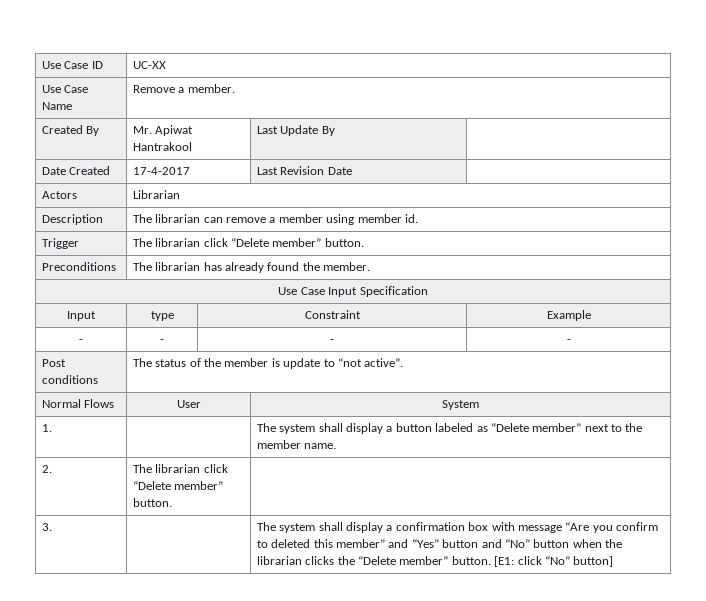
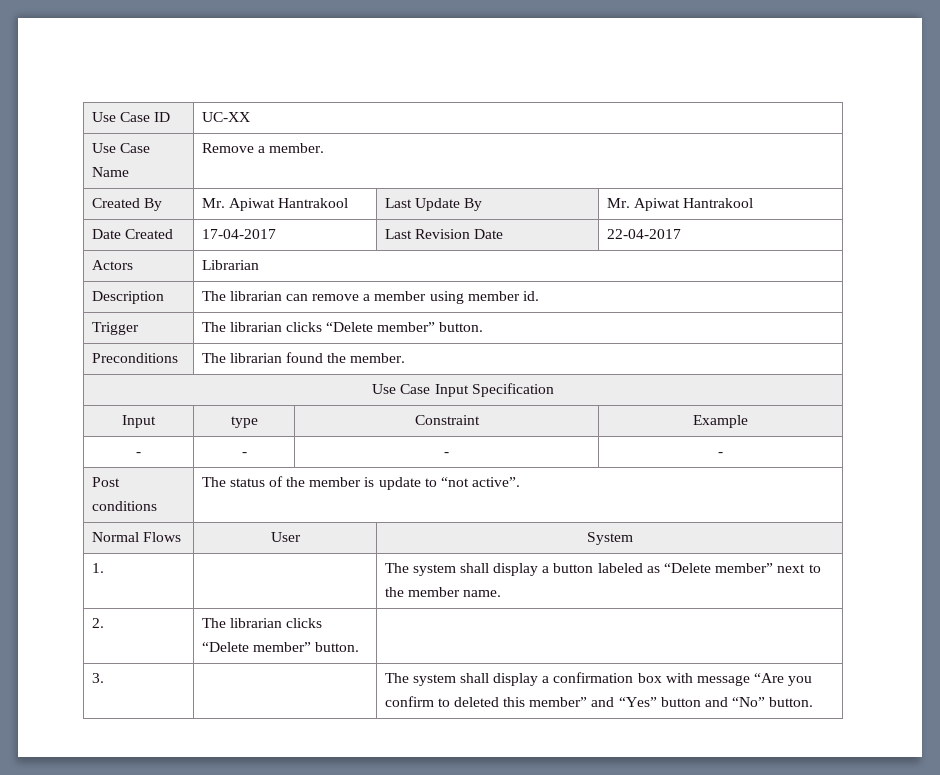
(335, 131) none -> [606,198,753,211] Mr. Apiwat Hantrakool
[132,167,190,175] 17-4-2017 -> [201,229,276,239] 17-04-2017
(352, 171) none -> [606,229,681,239] 22-04-2017
[203,238,228,247] click -> [285,322,322,332] clicks
[203,262,265,273] has already -> (282, 358) none
[203,464,228,473] click -> [285,618,322,628] clicks
[533,539,623,548] [256,556,614,567] button when the librarian clicks the “Delete member” button. [E1: click “No” button] -> [769,697,814,707] button.

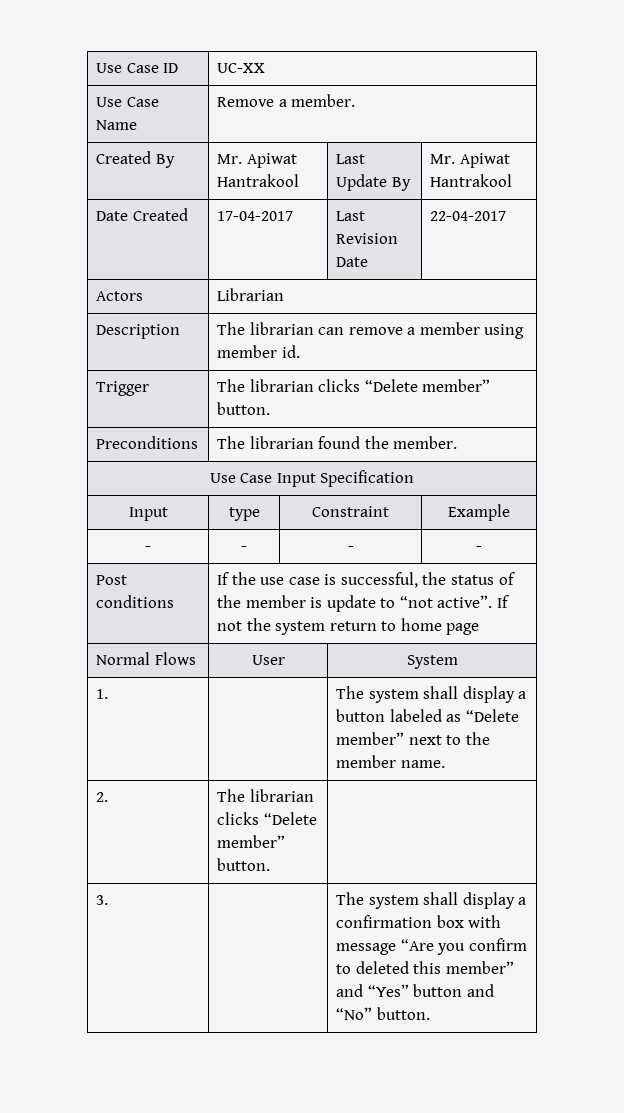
[201,477,226,487] The -> [216,572,447,588] If the use case is successful, the
(521, 482) none -> [497,595,510,608] [216,618,480,635] If not the system return to home page

